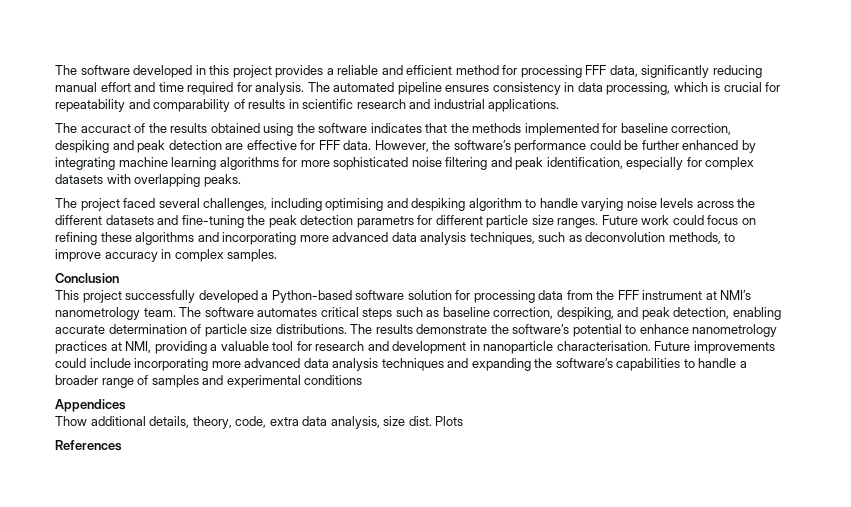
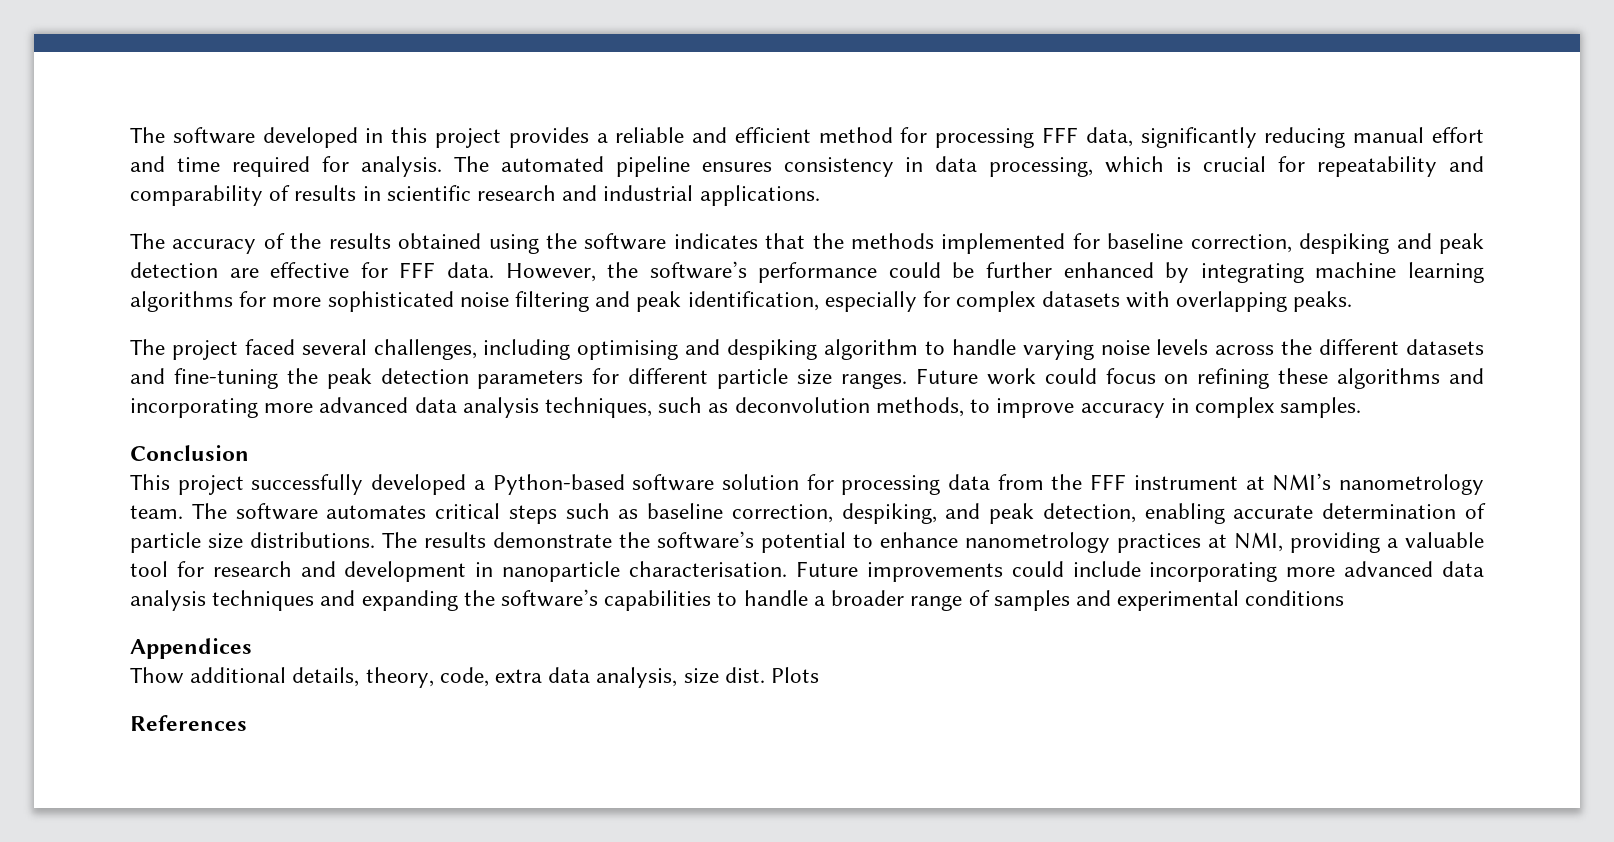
[80,124,131,133] accuract -> [172,239,257,254] accuracy
[356,216,414,228] parametrs -> [477,370,584,389] parameters

